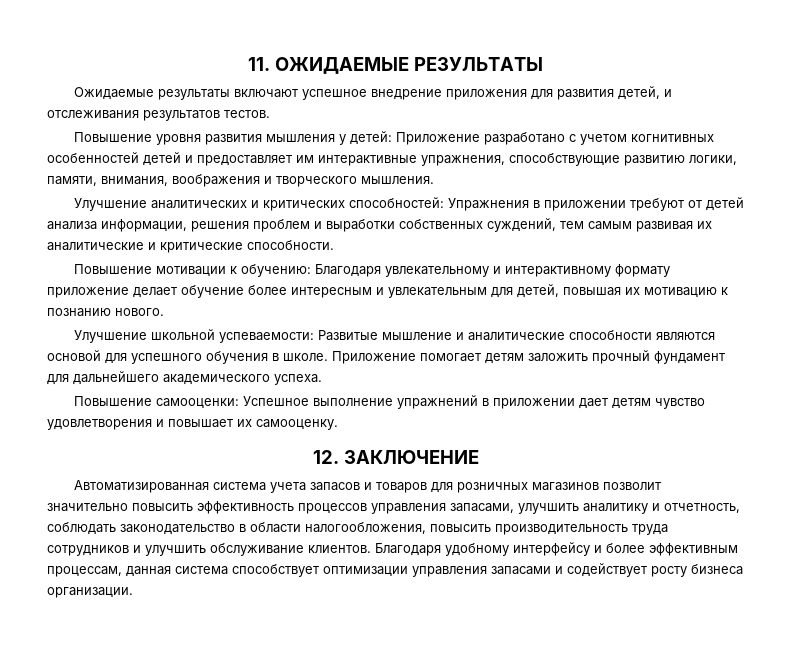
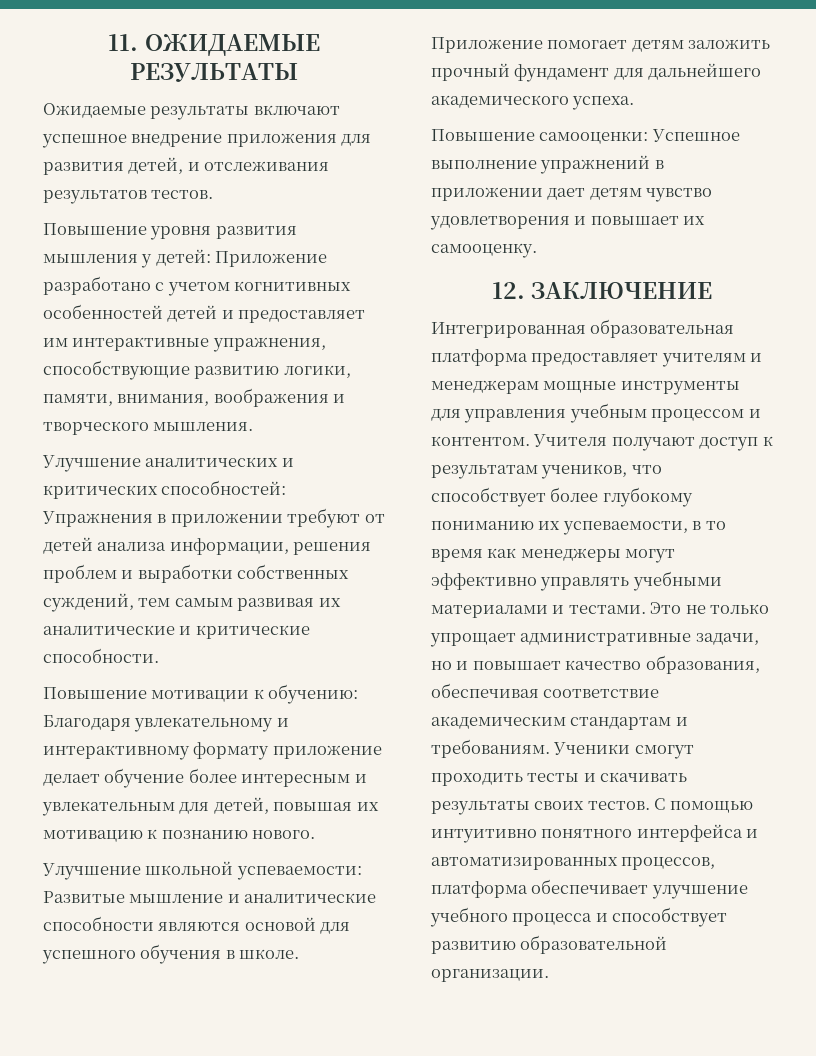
[73,480,661,493] [47,501,740,514] [47,522,668,535] [47,542,738,556] [47,563,743,577] Автоматизированная система учета запасов и товаров для розничных магазинов позволит значительно повысить эффективность процессов управления запасами, улучшить аналитику и отчетность, соблюдать законодательство в области налогообложения, повысить производительность труда сотрудников и улучшить обслуживание клиентов. Благодаря удобному интерфейсу и более эффективным процессам, данная система способствует оптимизации управления запасами и содействует росту бизнеса -> [431,319,735,338] [431,349,763,367] [431,380,740,395] [431,403,761,423] [431,434,773,451] [431,464,662,479] [431,487,693,507] [431,521,726,535] [431,548,676,563] [431,571,722,591] [431,602,770,618] [430,633,759,647] [431,655,760,674] [431,683,660,698] [431,716,688,730] [431,739,694,759] [431,772,688,786] [431,798,753,815] [431,824,759,843] [431,857,716,870] [431,879,748,899] [430,907,728,927] [431,935,668,954] Интегрированная образовательная платформа предоставляет учителям и менеджерам мощные инструменты для управления учебным процессом и контентом. Учителя получают доступ к результатам учеников, что способствует более глубокому пониманию их успеваемости, в то время как менеджеры могут эффективно управлять учебными материалами и тестами. Это не только упрощает административные задачи, но и повышает качество образования, обеспечивая соответствие академическим стандартам и требованиям. Ученики смогут проходить тесты и скачивать результаты своих тестов. С помощью интуитивно понятного интерфейса и автоматизированных процессов, платформа обеспечивает улучшение учебного процесса и способствует развитию образовательной

